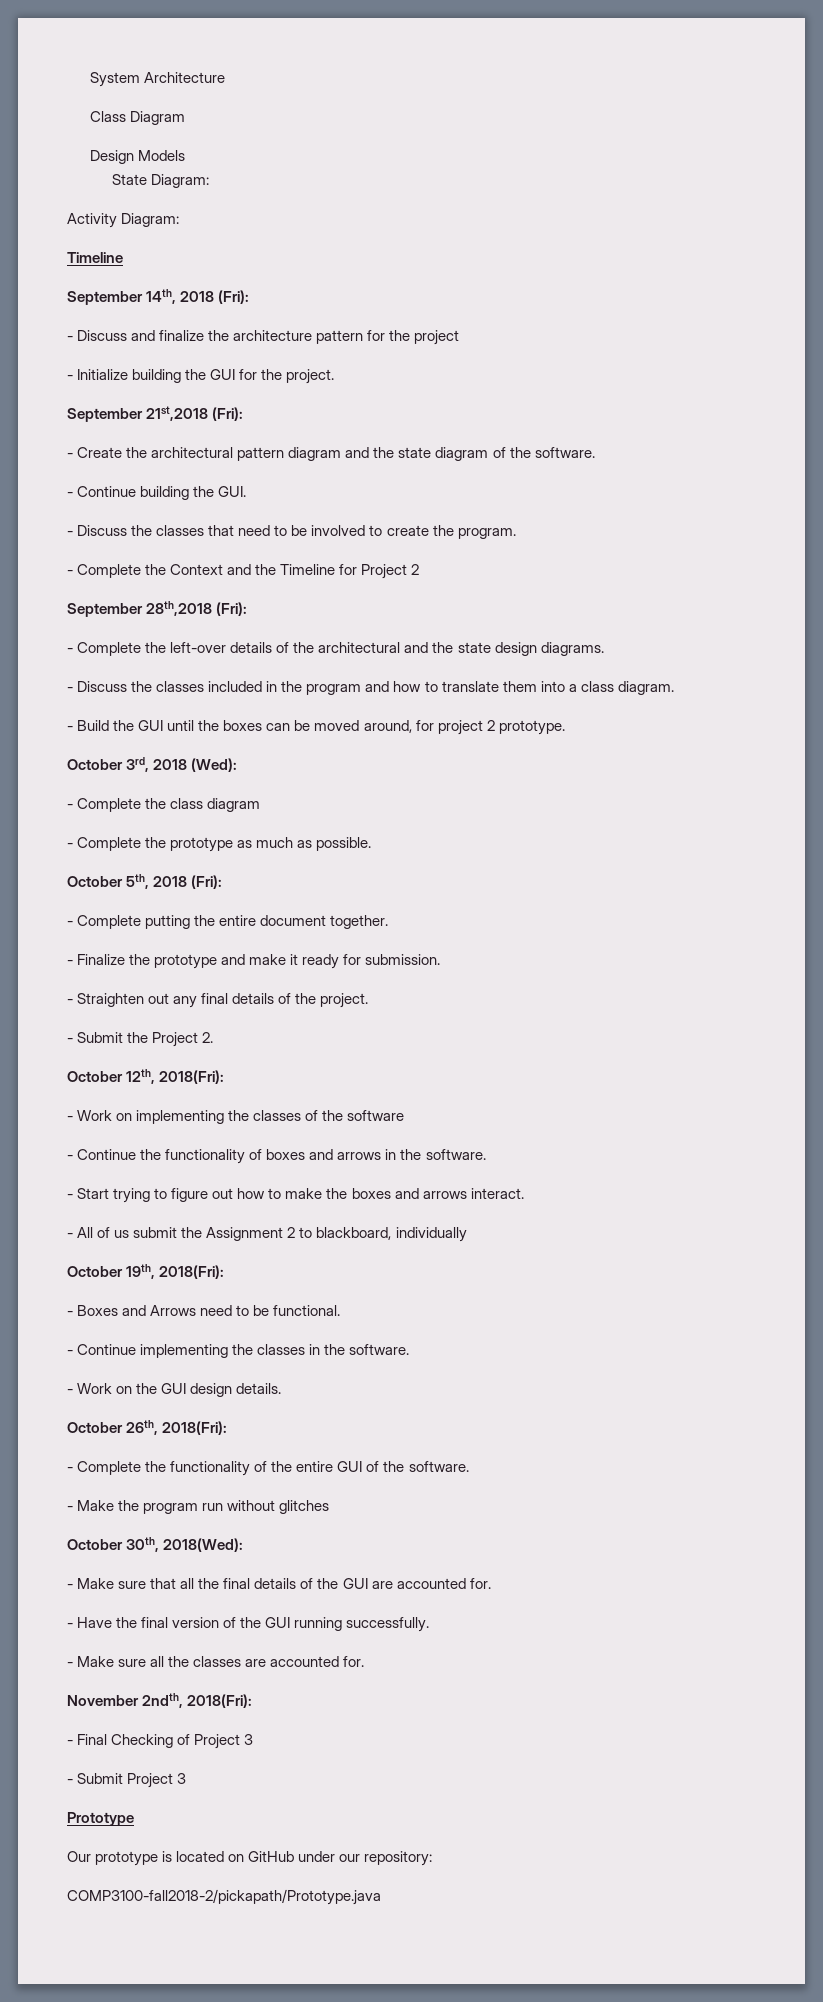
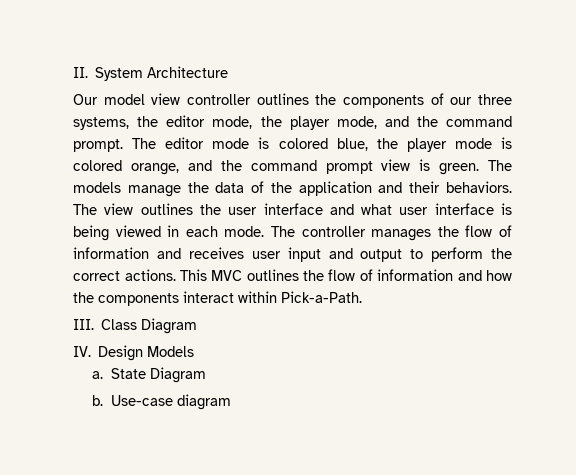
(89, 79) none -> [73,67,89,78] II.
(225, 77) none -> [73,93,513,108] [73,115,512,130] [73,137,512,152] [73,159,512,175] [73,181,512,197] [73,203,513,215] [73,225,512,241] [73,247,512,262] [73,269,512,281] [73,291,363,306] [73,319,95,330] Our model view controller outlines the components of our three systems, the editor mode, the player mode, and the command prompt. The editor mode is colored blue, the player mode is colored orange, and the command prompt view is green. The models manage the data of the application and their behaviors. The view outlines the user interface and what user interface is being viewed in each mode. The controller manages the flow of information and receives user input and output to perform the correct actions. This MVC outlines the flow of information and how the components interact within Pick-a-Path. // III.
(185, 118) none -> [73,346,92,357] IV.
[112,174,210,188] [67,213,180,228] [67,252,123,263] [67,289,250,305] [67,330,460,345] [67,369,335,384] [67,406,244,422] [67,447,595,461] [67,486,247,500] [67,525,516,539] [67,564,420,579] [67,601,248,617] [67,642,604,656] [67,681,674,695] [67,720,565,735] [67,757,238,772] [67,798,261,812] [67,837,372,852] [67,874,223,889] [67,915,389,929] [67,954,441,969] [67,993,369,1008] [67,1032,214,1047] [67,1069,225,1084] [67,1110,405,1124] [67,1149,486,1164] [67,1188,524,1203] [67,1227,467,1242] [67,1264,225,1279] [67,1305,341,1316] [67,1344,410,1358] [67,1383,282,1397] [67,1420,228,1435] [67,1461,469,1476] [67,1500,330,1514] [67,1537,244,1552] [67,1578,491,1589] [67,1617,430,1632] [67,1656,365,1667] [67,1693,253,1708] [67,1734,254,1749] [67,1773,187,1788] [67,1812,134,1826] [67,1851,433,1866] [67,1889,381,1905] State Diagram: // Activity Diagram: // Timeline // September 14th, 2018 (Fri): // - Discuss and finalize the architecture pattern for the project // - Initialize building the GUI for the project. // September 21st,2018 (Fri): // - Create the architectural pattern diagram and the state diagram of the software. // - Continue building the GUI. // - Discuss the classes that need to be involved to create the program. // - Complete the Context and the Timeline for Project 2 // September 28th,2018 (Fri): // - Complete the left-over details of the architectural and the state design diagrams. // - Discuss the classes included in the program and how to translate them into a class diagram. // - Build the GUI until the boxes can be moved around, for project 2 prototype. // October 3rd, 2018 (Wed): // - Complete the class diagram // - Complete the prototype as much as possible. // October 5th, 2018 (Fri): // - Complete putting the entire document together. // - Finalize the prototype and make it ready for submission. // - Straighten out any final details of the project. // - Submit the Project 2. // October 12th, 2018(Fri): // - Work on implementing the classes of the software // - Continue the functionality of boxes and arrows in the software. // - Start trying to figure out how to make the boxes and arrows interact. // - All of us submit the Assignment 2 to blackboard, individually // October 19th, 2018(Fri): // - Boxes and Arrows need to be functional. // - Continue implementing the classes in the software. // - Work on the GUI design details. // October 26th, 2018(Fri): // - Complete the functionality of the entire GUI of the software. // - Make the program run without glitches // October 30th, 2018(Wed): // - Make sure that all the final details of the GUI are accounted for. // - Have the final version of the GUI running successfully. // - Make sure all the classes are accounted for. // November 2ndth, 2018(Fri): // - Final Checking of Project 3 // - Submit Project 3 // Prototype // Our prototype is located on GitHub under our repository: // COMP3100-fall2018-2/pickapath/Prototype.java -> [92,367,207,383] [92,394,232,410] a. State Diagram // b. Use-case diagram

